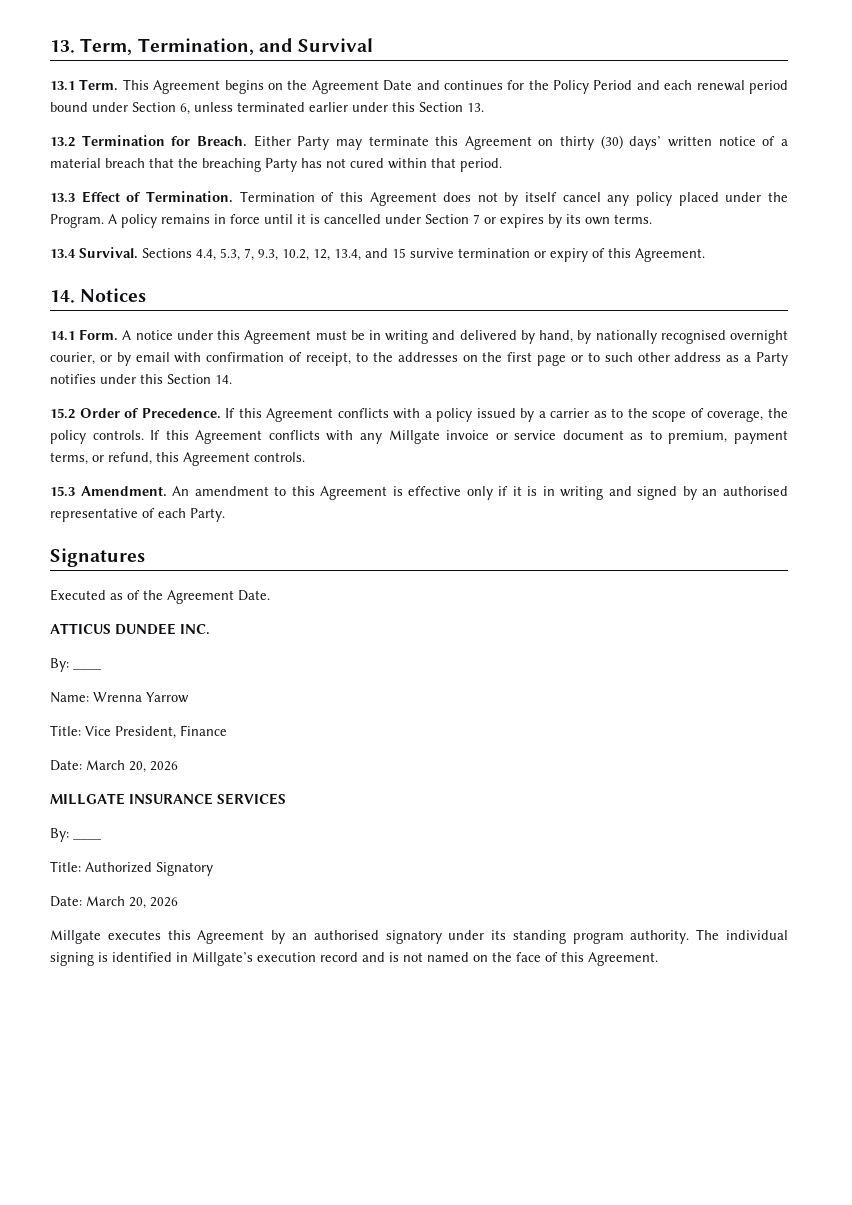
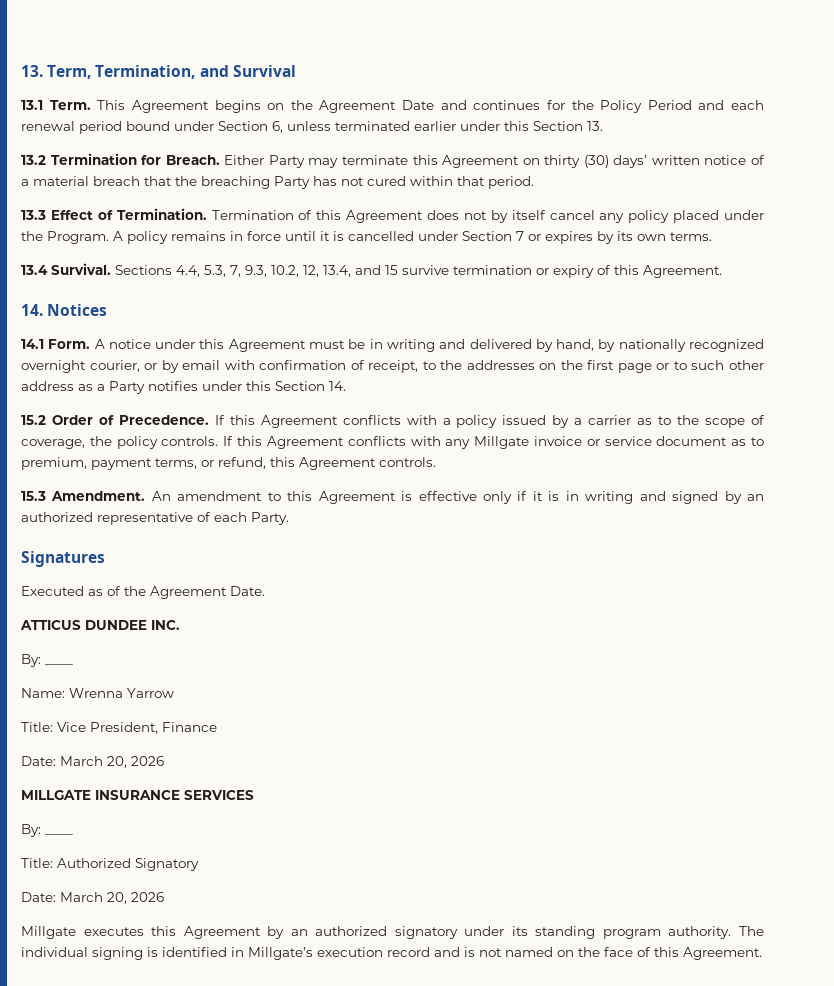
[660,330,726,344] recognised -> [688,339,764,352] recognized
[722,486,788,496] authorised -> [21,512,93,522] authorized
[313,930,379,940] authorised -> [315,926,388,936] authorized

